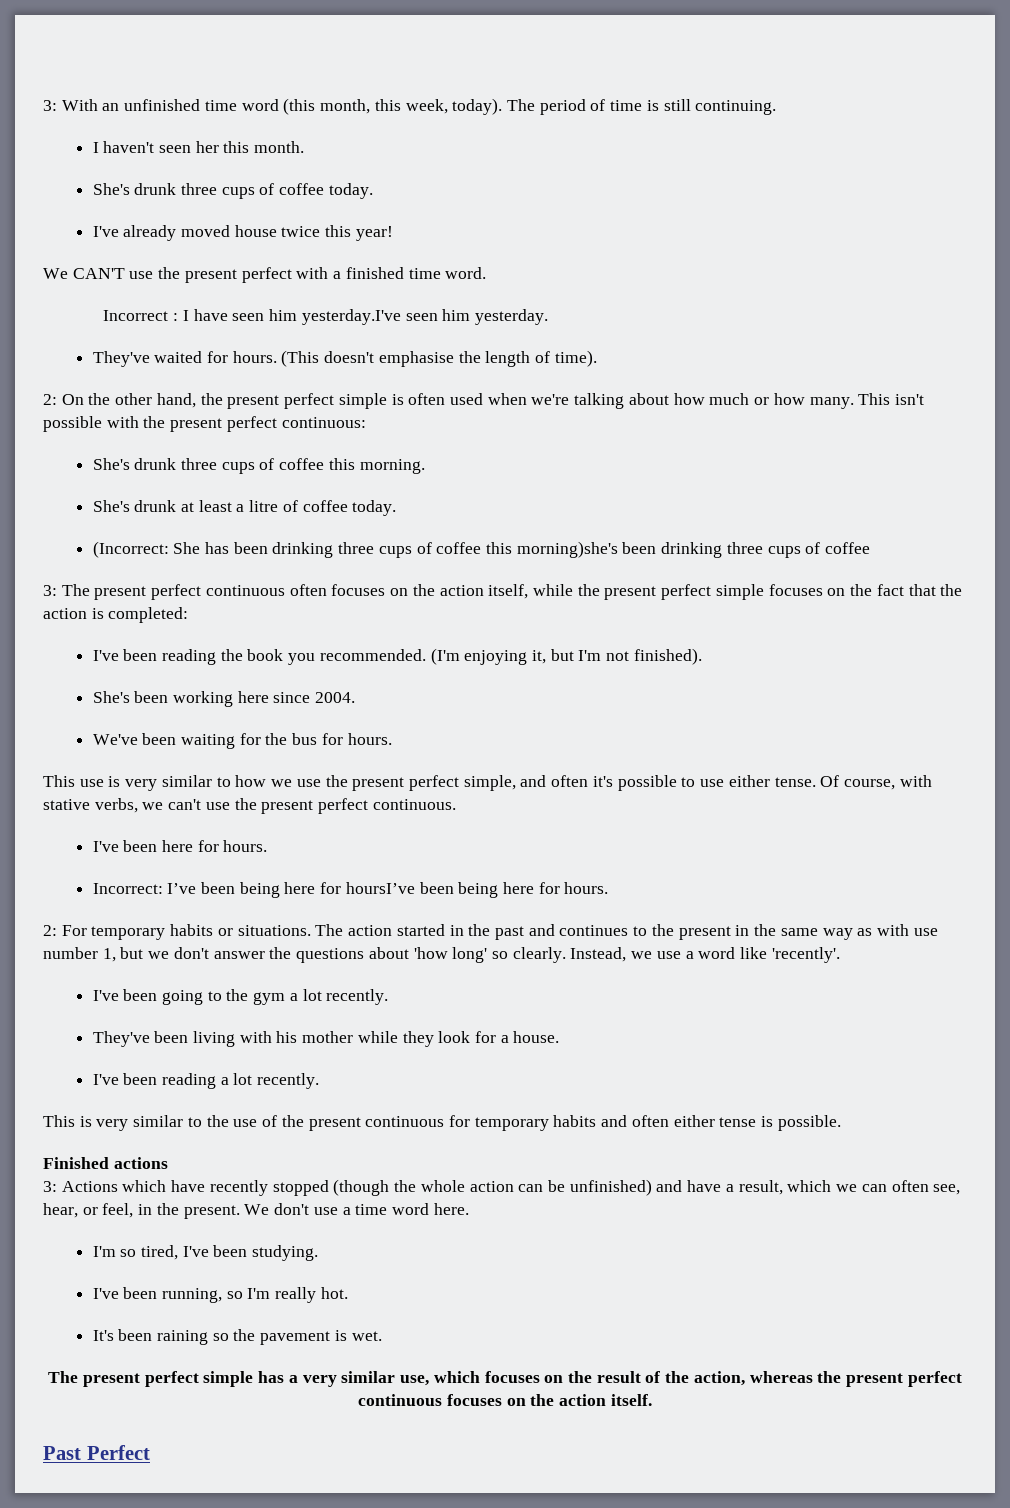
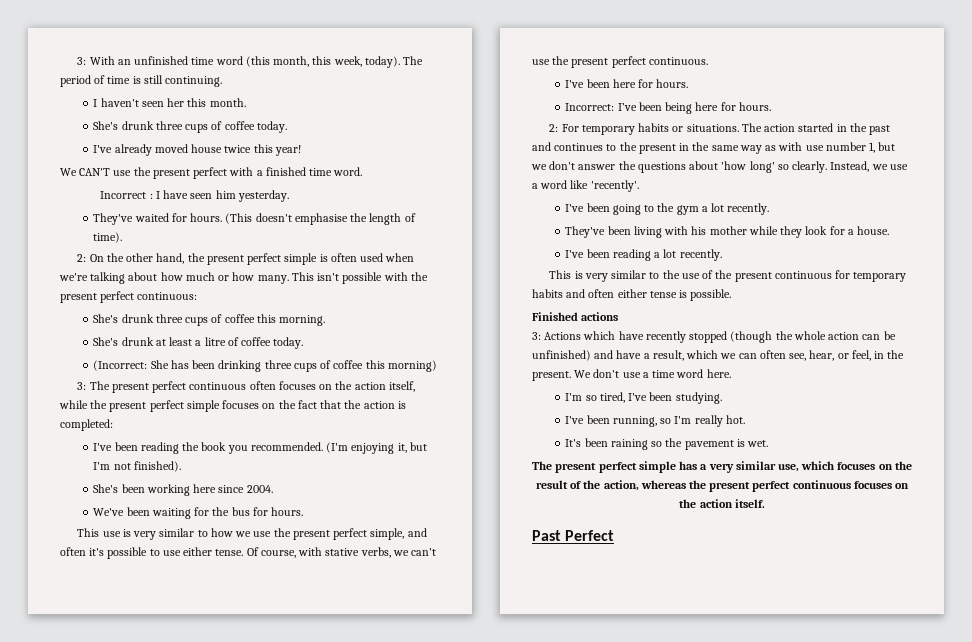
[301,309,471,325] yesterday.I've seen him -> (236, 194) none
[516,541,871,558] morning)she's been drinking three cups of coffee -> [387,360,437,372] morning)
[345,882,560,898] hoursI’ve been being here for -> (736, 106) none

